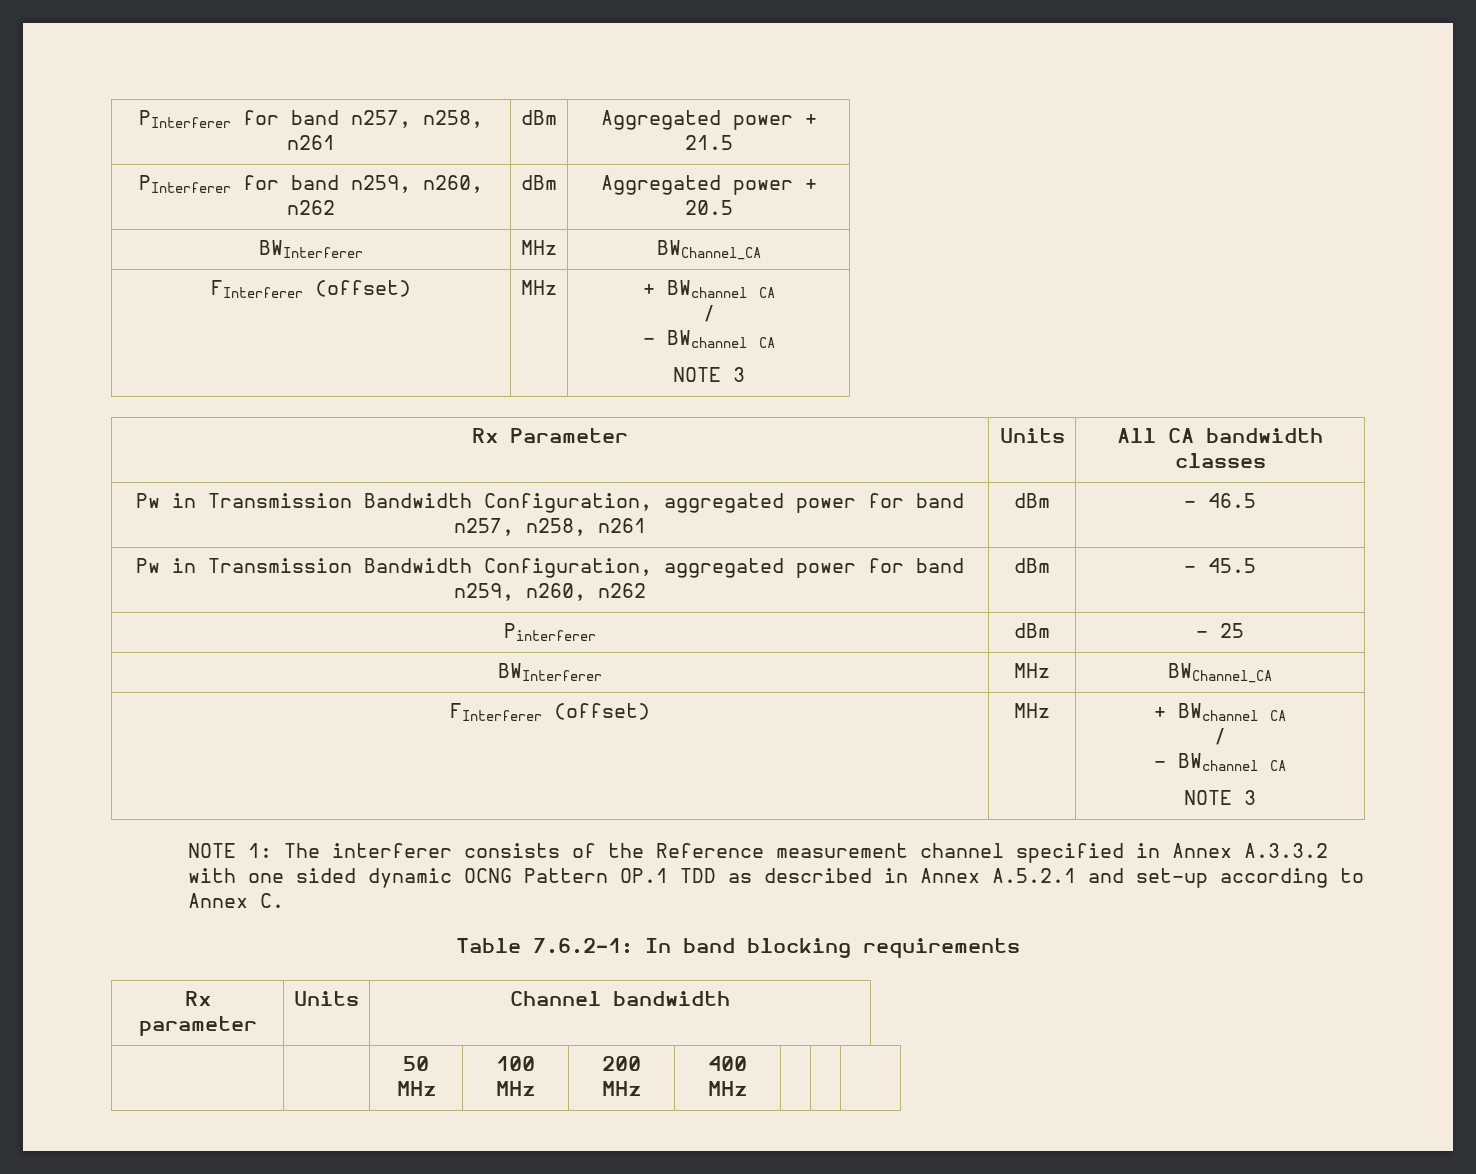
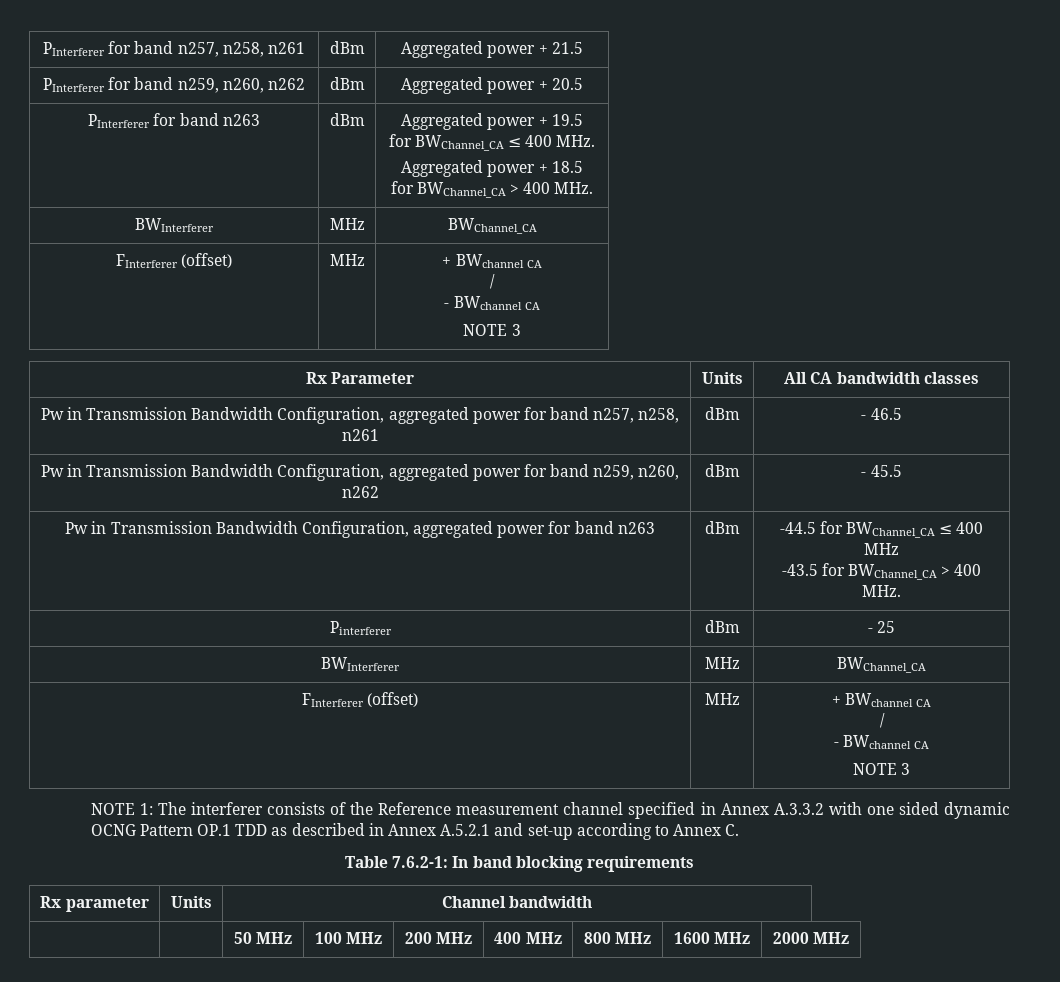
(733, 207) none -> [88,113,260,128] [329,113,365,126] [401,113,583,130] [388,134,596,151] [401,160,583,177] [390,181,594,198] // PInterferer for band n263 | dBm | Aggregated power + 19.5 // for BWChannel_CA ≤ 400 MHz. // Aggregated power + 18.5 // for BWChannel_CA > 400 MHz.
(1256, 565) none -> [65,521,655,538] [704,521,740,534] [779,521,984,538] [864,543,899,555] [781,563,982,580] [862,585,901,597] // Pw in Transmission Bandwidth Configuration, aggregated power for band n263 | dBm | -44.5 for BWChannel_CA ≤ 400 MHz // -43.5 for BWChannel_CA > 400 MHz.
(747, 1088) | | -> [583,932,652,944] [673,932,751,944] [772,932,850,944] 800 MHz | 1600 MHz | 2000 MHz

